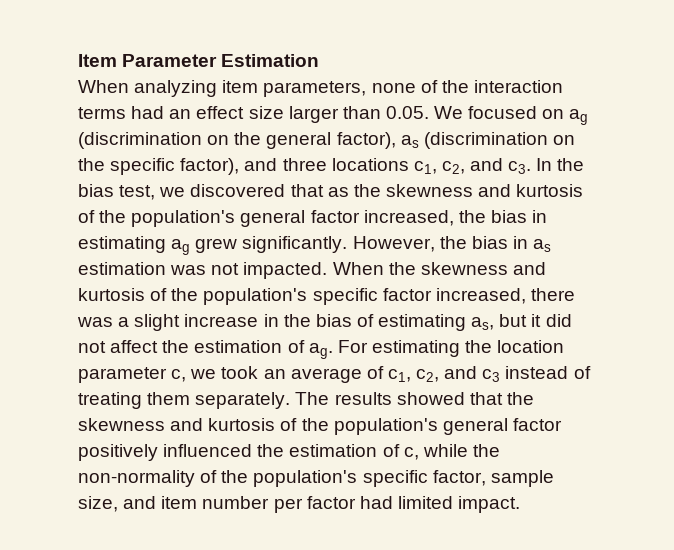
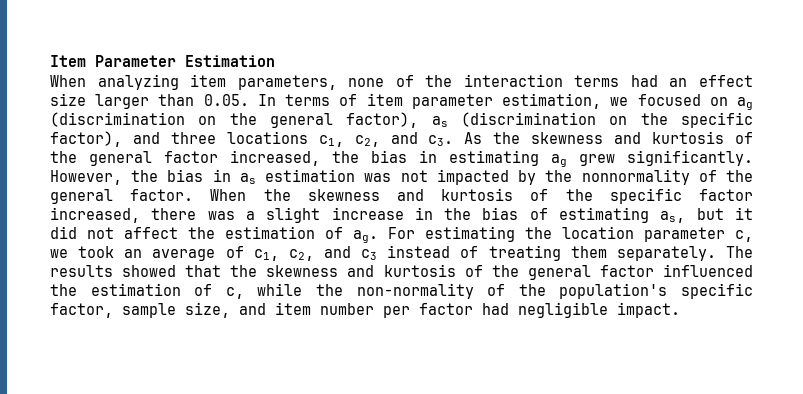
[434,106,464,119] We -> [257,93,629,109] In terms of item parameter estimation, we
[536,158,585,171] [78,184,584,200] [78,210,236,227] In the bias test, we discovered that as the skewness and kurtosis of the population's -> [464,131,753,144] [50,151,77,163] As the skewness and kurtosis of the
[243,262,328,279] impacted. -> [436,169,754,185] [50,189,194,204] impacted by the nonnormality of the general factor.
[203,288,308,305] population's -> (593, 195) none
[333,418,562,435] [78,444,158,461] population's general factor positively -> [527,265,654,280] general factor
[397,496,453,509] limited -> [518,302,608,318] negligible

